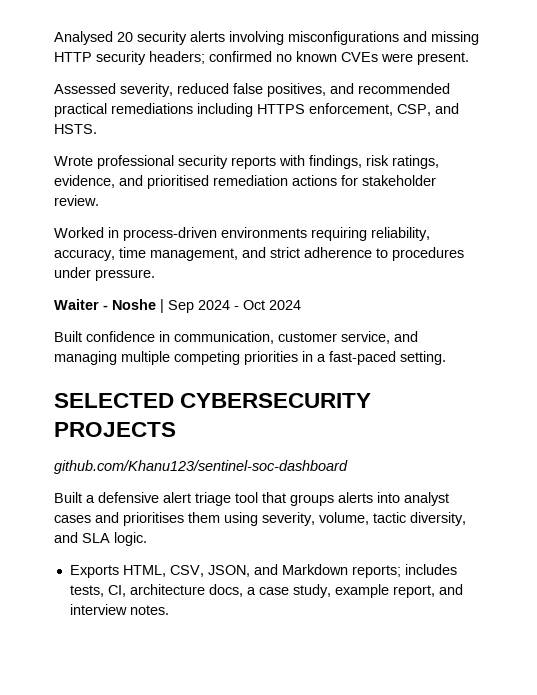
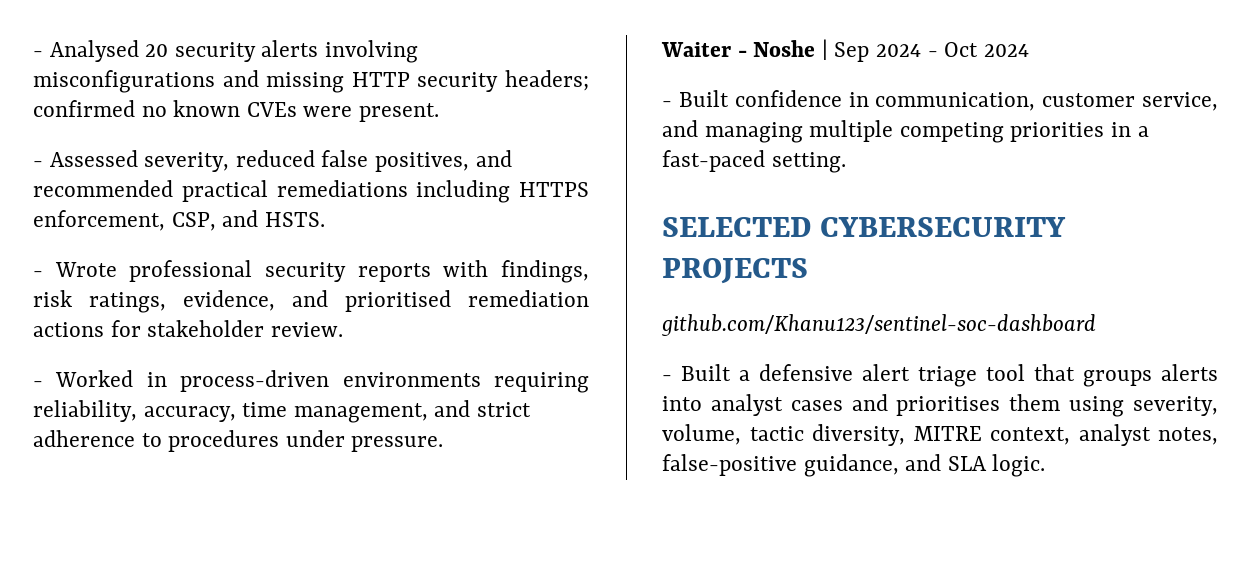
(54, 38) none -> [33,51,43,57] -
(469, 58) none -> [33,161,43,167] -
(97, 129) none -> [33,271,43,277] -
(99, 200) none -> [33,381,43,387] -
(301, 305) none -> [662,101,672,107] -
(348, 467) none -> [662,375,672,381] -
[54,532,147,546] [69,564,457,578] [69,584,463,598] [69,604,169,615] and SLA logic. // Exports HTML, CSV, JSON, and Markdown reports; includes tests, CI, architecture docs, a case study, example report, and interview notes. -> [913,424,1218,446] [662,454,1046,477] MITRE context, analyst notes, false-positive guidance, and SLA logic.

